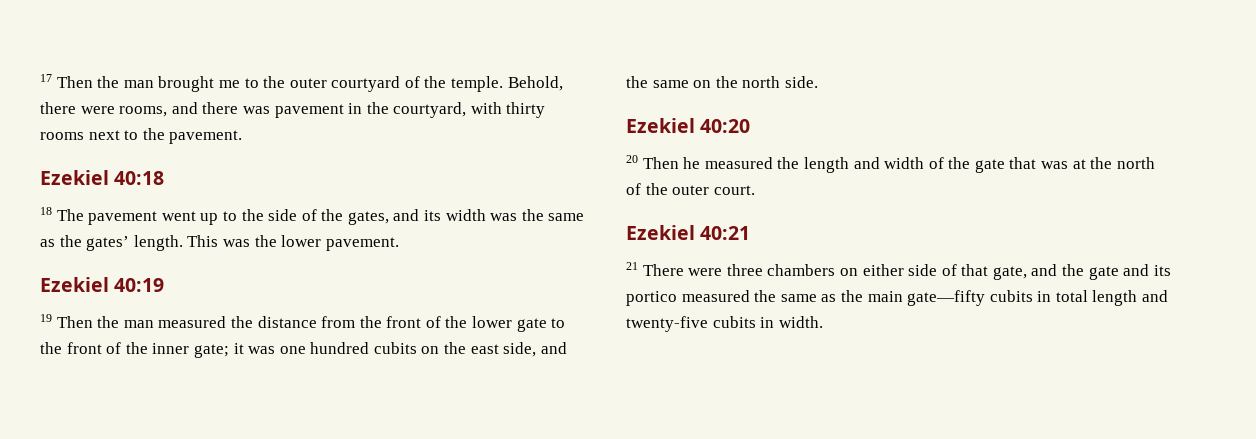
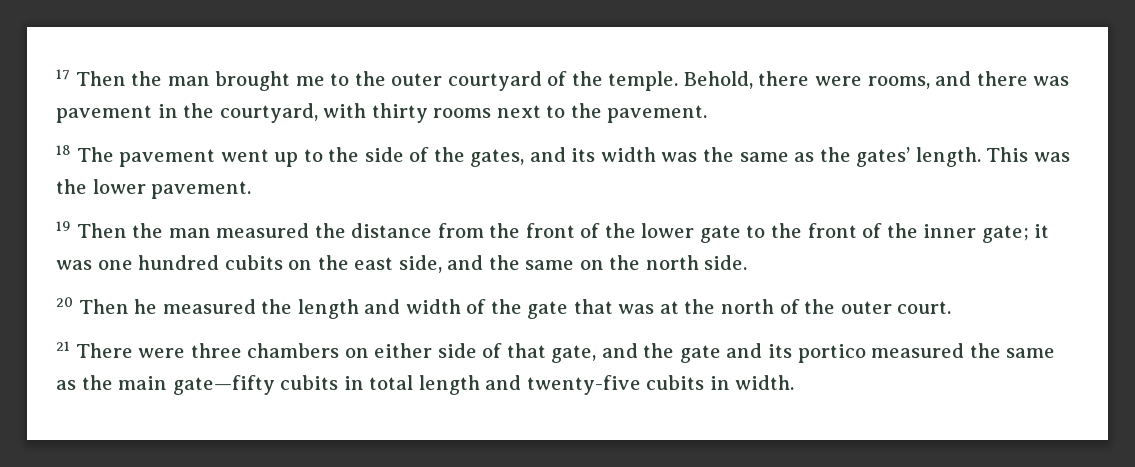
[40,170,165,185] // Ezekiel 40:18 -> (708, 114) none
[40,277,165,292] // Ezekiel 40:19 -> (252, 190) none
[626,118,751,133] // Ezekiel 40:20 -> (748, 262) none
[626,225,751,240] // Ezekiel 40:21 -> (952, 307) none

